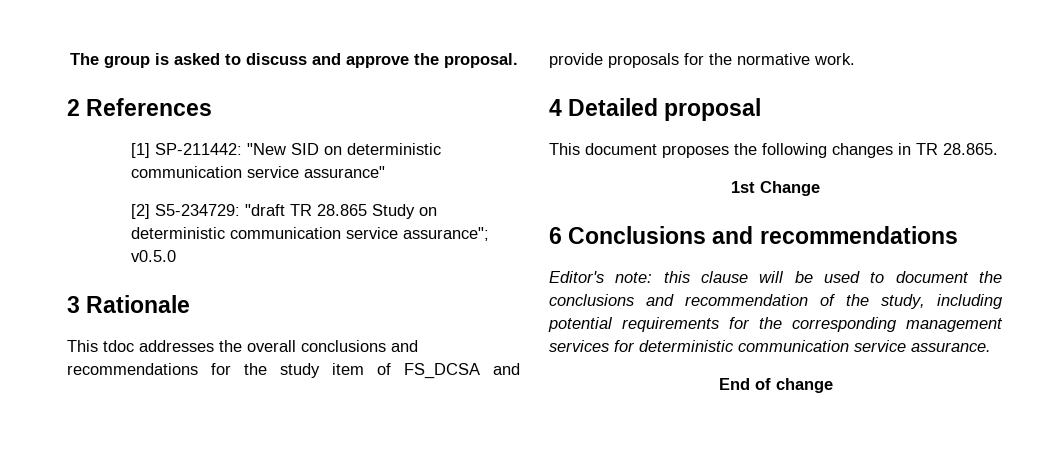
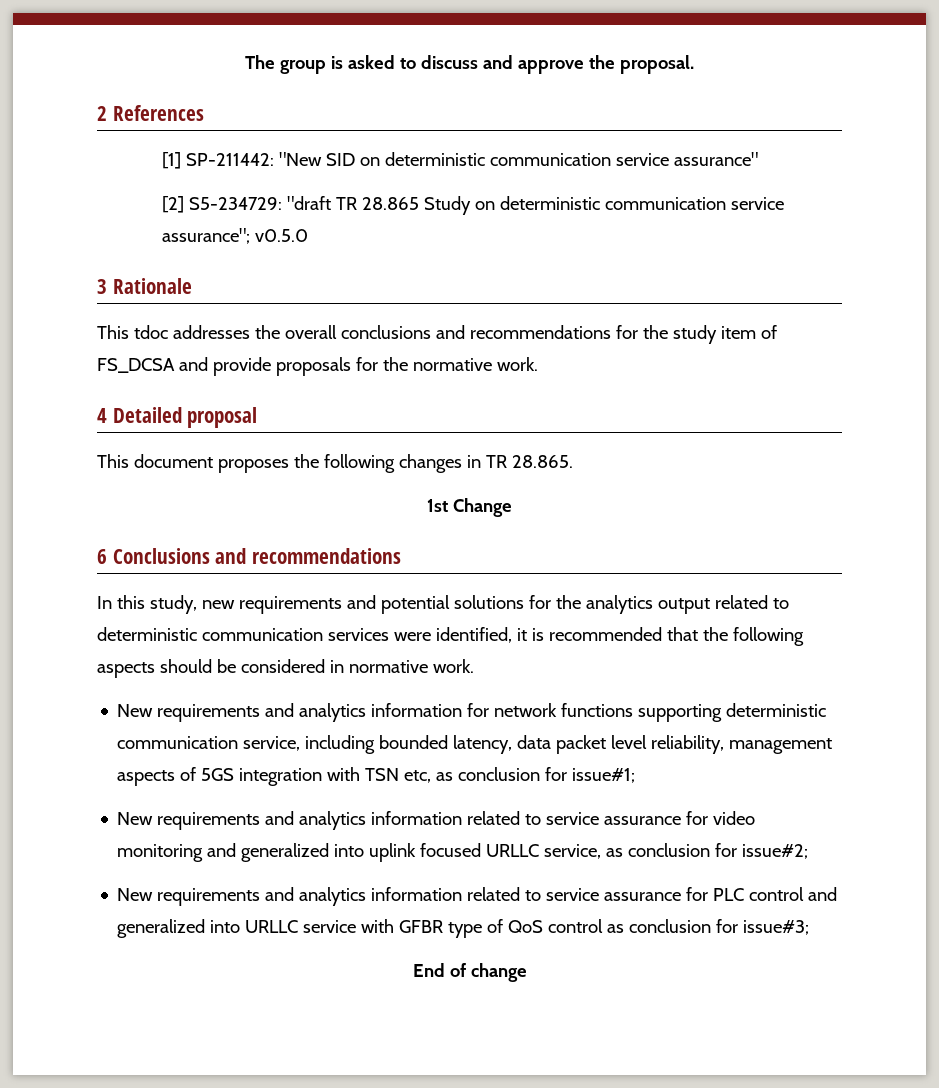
[549,271,1002,283] [549,294,1003,309] [548,317,1003,332] [549,340,991,352] Editor's note: this clause will be used to document the conclusions and recommendation of the study, including potential requirements for the corresponding management services for deterministic communication service assurance. -> [97,595,789,614] [97,627,804,646] [97,659,474,678] [117,703,827,722] [117,735,833,754] [117,767,636,786] [117,811,756,830] [117,843,809,862] [117,887,838,906] [117,919,810,938] In this study, new requirements and potential solutions for the analytics output related to deterministic communication services were identified, it is recommended that the following aspects should be considered in normative work. // New requirements and analytics information for network functions supporting deterministic communication service, including bounded latency, data packet level reliability, management aspects of 5GS integration with TSN etc, as conclusion for issue#1; // New requirements and analytics information related to service assurance for video monitoring and generalized into uplink focused URLLC service, as conclusion for issue#2; // New requirements and analytics information related to service assurance for PLC control and generalized into URLLC service with GFBR type of QoS control as conclusion for issue#3;

